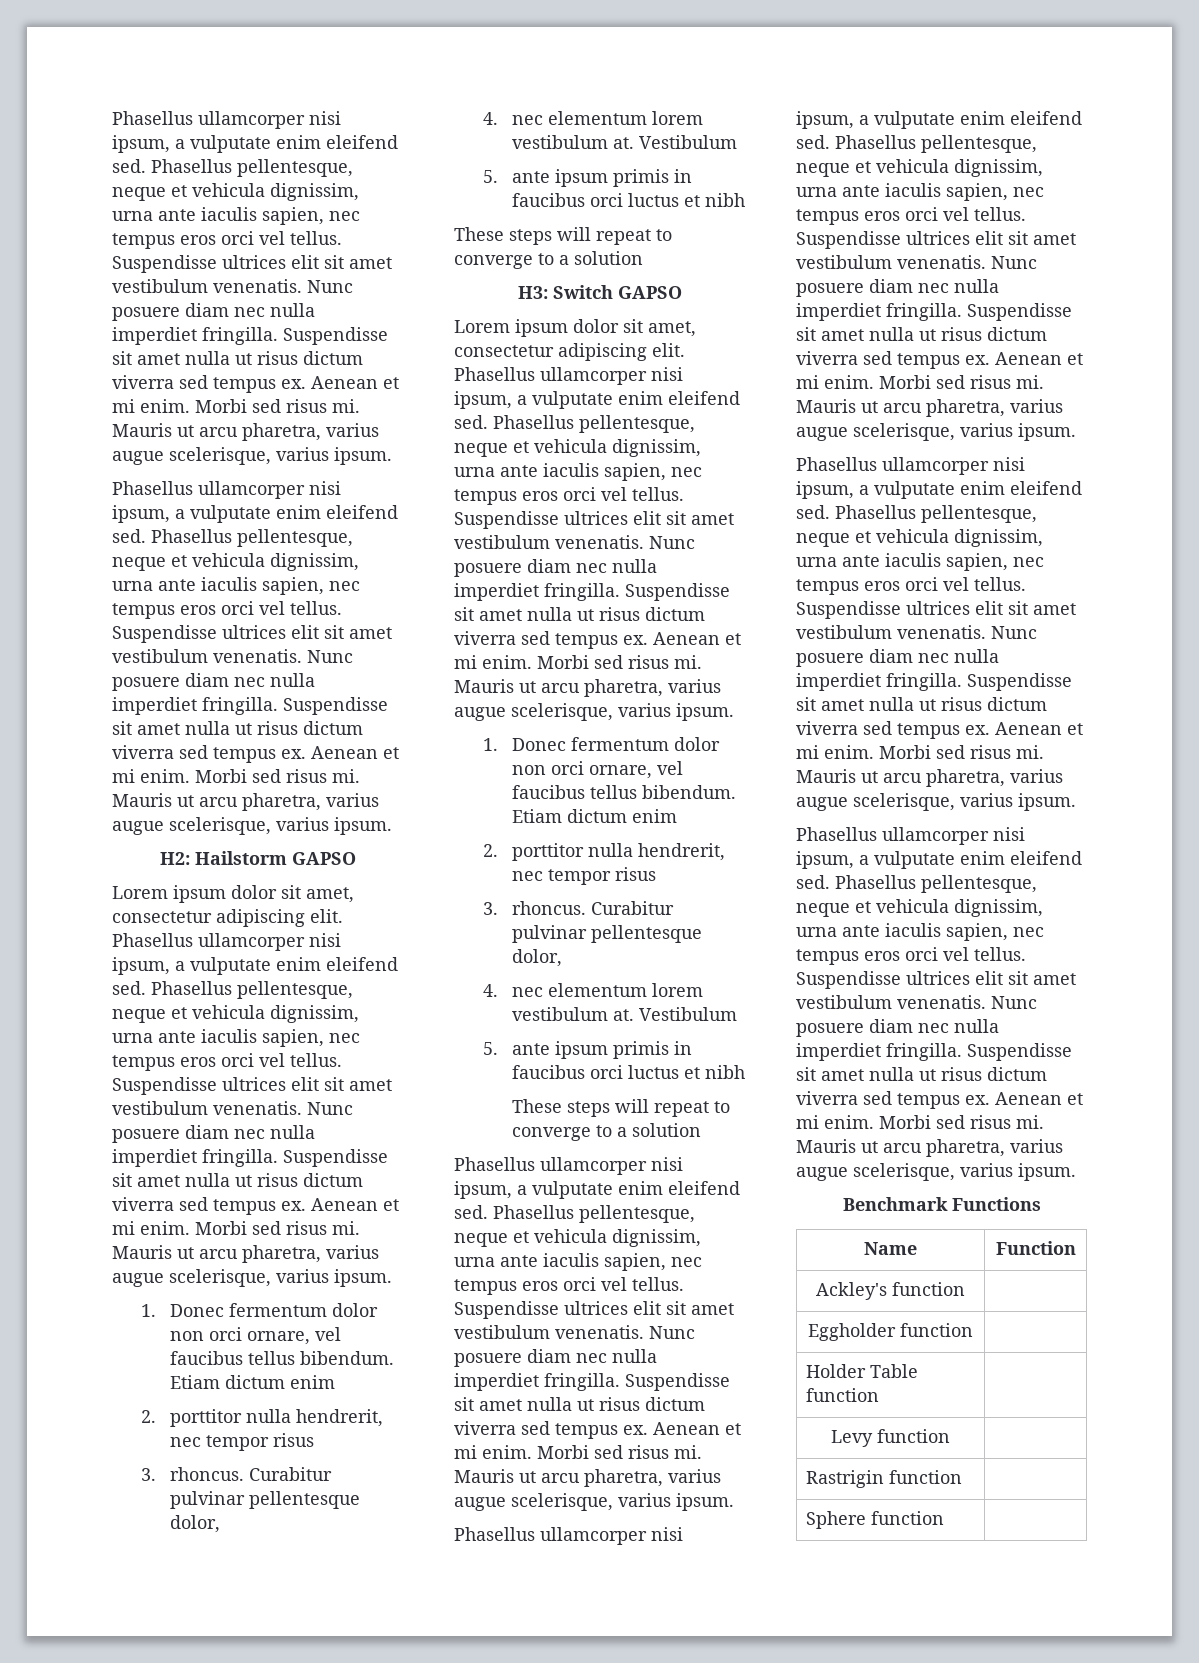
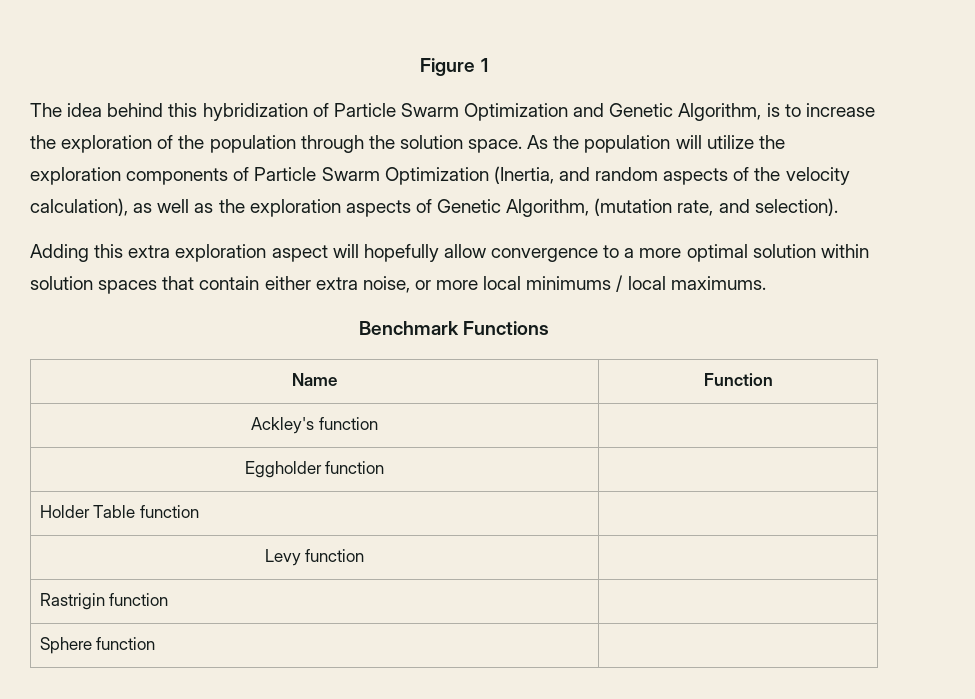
[112,111,341,129] [112,135,398,153] [112,159,353,177] [112,183,359,201] [112,207,360,225] [112,231,342,249] [112,255,392,273] [112,279,353,293] [112,303,315,321] [112,327,388,345] [112,351,363,365] [112,375,399,393] [112,399,360,413] [112,423,379,441] [112,447,392,465] [112,481,341,499] [112,505,398,523] [112,529,353,547] [112,553,359,571] [112,577,360,595] [112,601,342,619] [112,625,392,643] [112,649,353,663] [112,673,315,691] [112,697,388,715] [112,721,363,735] [112,745,399,763] [112,769,360,783] [112,793,379,811] [112,817,392,835] [159,851,356,865] [112,885,354,903] [112,909,343,927] [112,933,341,951] [112,957,398,975] [112,981,353,999] [112,1005,359,1023] [112,1029,360,1047] [112,1053,342,1071] [112,1077,392,1095] [112,1101,353,1115] [112,1125,315,1143] [112,1149,388,1167] [112,1173,363,1187] [112,1197,399,1215] [112,1221,360,1235] [112,1245,379,1263] [112,1269,392,1287] [140,1303,378,1317] [169,1327,341,1345] [169,1351,394,1365] [169,1375,335,1389] [140,1409,383,1427] [169,1433,314,1451] [140,1467,332,1481] [169,1491,360,1509] [169,1515,220,1533] [482,111,703,125] [511,135,737,149] [482,169,692,187] [511,193,745,207] [454,227,672,245] [454,251,643,269] [517,285,682,299] [454,319,696,337] [454,343,685,361] [454,367,683,385] [454,391,740,409] [454,415,695,433] [454,439,701,457] [454,463,702,481] [454,487,684,505] [454,511,734,529] [454,535,695,549] [454,559,657,577] [454,583,730,601] [454,607,705,621] [454,631,741,649] [454,655,702,669] [454,679,721,697] [454,703,734,721] [482,737,720,751] [511,761,683,779] [511,785,736,799] [511,809,677,823] [482,843,725,861] [511,867,656,885] [482,901,674,915] [511,925,702,943] [511,949,562,967] [482,983,703,997] [511,1007,737,1021] [482,1041,692,1059] [511,1065,745,1079] [511,1099,730,1117] [511,1123,701,1141] [454,1157,683,1175] [454,1181,740,1199] [454,1205,695,1223] [454,1229,701,1247] [454,1253,702,1271] [454,1277,684,1295] [454,1301,734,1319] [454,1325,695,1339] [454,1349,657,1367] [454,1373,730,1391] [454,1397,705,1411] [454,1421,741,1439] [454,1445,702,1459] [454,1469,721,1487] [454,1493,734,1511] [454,1527,683,1545] [796,111,1082,129] [796,135,1037,153] [796,159,1043,177] [796,183,1044,201] [796,207,1026,225] [796,231,1076,249] [796,255,1037,269] [796,279,999,297] [796,303,1072,321] [796,327,1047,341] [796,351,1083,369] [796,375,1044,389] [796,399,1063,417] [796,423,1076,441] [796,457,1025,475] [796,481,1082,499] [796,505,1037,523] [796,529,1043,547] [796,553,1044,571] [796,577,1026,595] [796,601,1076,619] [796,625,1037,639] [796,649,999,667] [796,673,1072,691] [796,697,1047,711] [796,721,1083,739] [796,745,1044,759] [796,769,1063,787] [796,793,1076,811] [796,827,1025,845] [796,851,1082,869] [796,875,1037,893] [796,899,1043,917] [796,923,1044,941] [796,947,1026,965] [796,971,1076,989] [796,995,1037,1009] [796,1019,999,1037] [796,1043,1072,1061] [796,1067,1047,1081] [796,1091,1083,1109] [796,1115,1044,1129] [796,1139,1063,1157] [796,1163,1076,1181] Phasellus ullamcorper nisi ipsum, a vulputate enim eleifend sed. Phasellus pellentesque, neque et vehicula dignissim, urna ante iaculis sapien, nec tempus eros orci vel tellus. Suspendisse ultrices elit sit amet vestibulum venenatis. Nunc posuere diam nec nulla imperdiet fringilla. Suspendisse sit amet nulla ut risus dictum viverra sed tempus ex. Aenean et mi enim. Morbi sed risus mi. Mauris ut arcu pharetra, varius augue scelerisque, varius ipsum. // Phasellus ullamcorper nisi ipsum, a vulputate enim eleifend sed. Phasellus pellentesque, neque et vehicula dignissim, urna ante iaculis sapien, nec tempus eros orci vel tellus. Suspendisse ultrices elit sit amet vestibulum venenatis. Nunc posuere diam nec nulla imperdiet fringilla. Suspendisse sit amet nulla ut risus dictum viverra sed tempus ex. Aenean et mi enim. Morbi sed risus mi. Mauris ut arcu pharetra, varius augue scelerisque, varius ipsum. // H2: Hailstorm GAPSO // Lorem ipsum dolor sit amet, consectetur adipiscing elit. Phasellus ullamcorper nisi ipsum, a vulputate enim eleifend sed. Phasellus pellentesque, neque et vehicula dignissim, urna ante iaculis sapien, nec tempus eros orci vel tellus. Suspendisse ultrices elit sit amet vestibulum venenatis. Nunc posuere diam nec nulla imperdiet fringilla. Suspendisse sit amet nulla ut risus dictum viverra sed tempus ex. Aenean et mi enim. Morbi sed risus mi. Mauris ut arcu pharetra, varius augue scelerisque, varius ipsum. // 1. Donec fermentum dolor non orci ornare, vel faucibus tellus bibendum. Etiam dictum enim // 2. porttitor nulla hendrerit, nec tempor risus // 3. rhoncus. Curabitur pulvinar pellentesque dolor, // 4. nec elementum lorem vestibulum at. Vestibulum // 5. ante ipsum primis in faucibus orci luctus et nibh // These steps will repeat to converge to a solution // H3: Switch GAPSO // Lorem ipsum dolor sit amet, consectetur adipiscing elit. Phasellus ullamcorper nisi ipsum, a vulputate enim eleifend sed. Phasellus pellentesque, neque et vehicula dignissim, urna ante iaculis sapien, nec tempus eros orci vel tellus. Suspendisse ultrices elit sit amet vestibulum venenatis. Nunc posuere diam nec nulla imperdiet fringilla. Suspendisse sit amet nulla ut risus dictum viverra sed tempus ex. Aenean et mi enim. Morbi sed risus mi. Mauris ut arcu pharetra, varius augue scelerisque, varius ipsum. // 1. Donec fermentum dolor non orci ornare, vel faucibus tellus bibendum. Etiam dictum enim // 2. porttitor nulla hendrerit, nec tempor risus // 3. rhoncus. Curabitur pulvinar pellentesque dolor, // 4. nec elementum lorem vestibulum at. Vestibulum // 5. ante ipsum primis in faucibus orci luctus et nibh // These steps will repeat to converge to a solution // Phasellus ullamcorper nisi ipsum, a vulputate enim eleifend sed. Phasellus pellentesque, neque et vehicula dignissim, urna ante iaculis sapien, nec tempus eros orci vel tellus. Suspendisse ultrices elit sit amet vestibulum venenatis. Nunc posuere diam nec nulla imperdiet fringilla. Suspendisse sit amet nulla ut risus dictum viverra sed tempus ex. Aenean et mi enim. Morbi sed risus mi. Mauris ut arcu pharetra, varius augue scelerisque, varius ipsum. // Phasellus ullamcorper nisi ipsum, a vulputate enim eleifend sed. Phasellus pellentesque, neque et vehicula dignissim, urna ante iaculis sapien, nec tempus eros orci vel tellus. Suspendisse ultrices elit sit amet vestibulum venenatis. Nunc posuere diam nec nulla imperdiet fringilla. Suspendisse sit amet nulla ut risus dictum viverra sed tempus ex. Aenean et mi enim. Morbi sed risus mi. Mauris ut arcu pharetra, varius augue scelerisque, varius ipsum. // Phasellus ullamcorper nisi ipsum, a vulputate enim eleifend sed. Phasellus pellentesque, neque et vehicula dignissim, urna ante iaculis sapien, nec tempus eros orci vel tellus. Suspendisse ultrices elit sit amet vestibulum venenatis. Nunc posuere diam nec nulla imperdiet fringilla. Suspendisse sit amet nulla ut risus dictum viverra sed tempus ex. Aenean et mi enim. Morbi sed risus mi. Mauris ut arcu pharetra, varius augue scelerisque, varius ipsum. // Phasellus ullamcorper nisi ipsum, a vulputate enim eleifend sed. Phasellus pellentesque, neque et vehicula dignissim, urna ante iaculis sapien, nec tempus eros orci vel tellus. Suspendisse ultrices elit sit amet vestibulum venenatis. Nunc posuere diam nec nulla imperdiet fringilla. Suspendisse sit amet nulla ut risus dictum viverra sed tempus ex. Aenean et mi enim. Morbi sed risus mi. Mauris ut arcu pharetra, varius augue scelerisque, varius ipsum. -> [420,58,488,76] [30,103,875,121] [30,135,785,153] [30,166,850,185] [30,198,838,217] [30,244,869,262] [30,275,766,294] Figure 1 // The idea behind this hybridization of Particle Swarm Optimization and Genetic Algorithm, is to increase the exploration of the population through the solution space. As the population will utilize the exploration components of Particle Swarm Optimization (Inertia, and random aspects of the velocity calculation), as well as the exploration aspects of Genetic Algorithm, (mutation rate, and selection). // Adding this extra exploration aspect will hopefully allow convergence to a more optimal solution within solution spaces that contain either extra noise, or more local minimums / local maximums.

